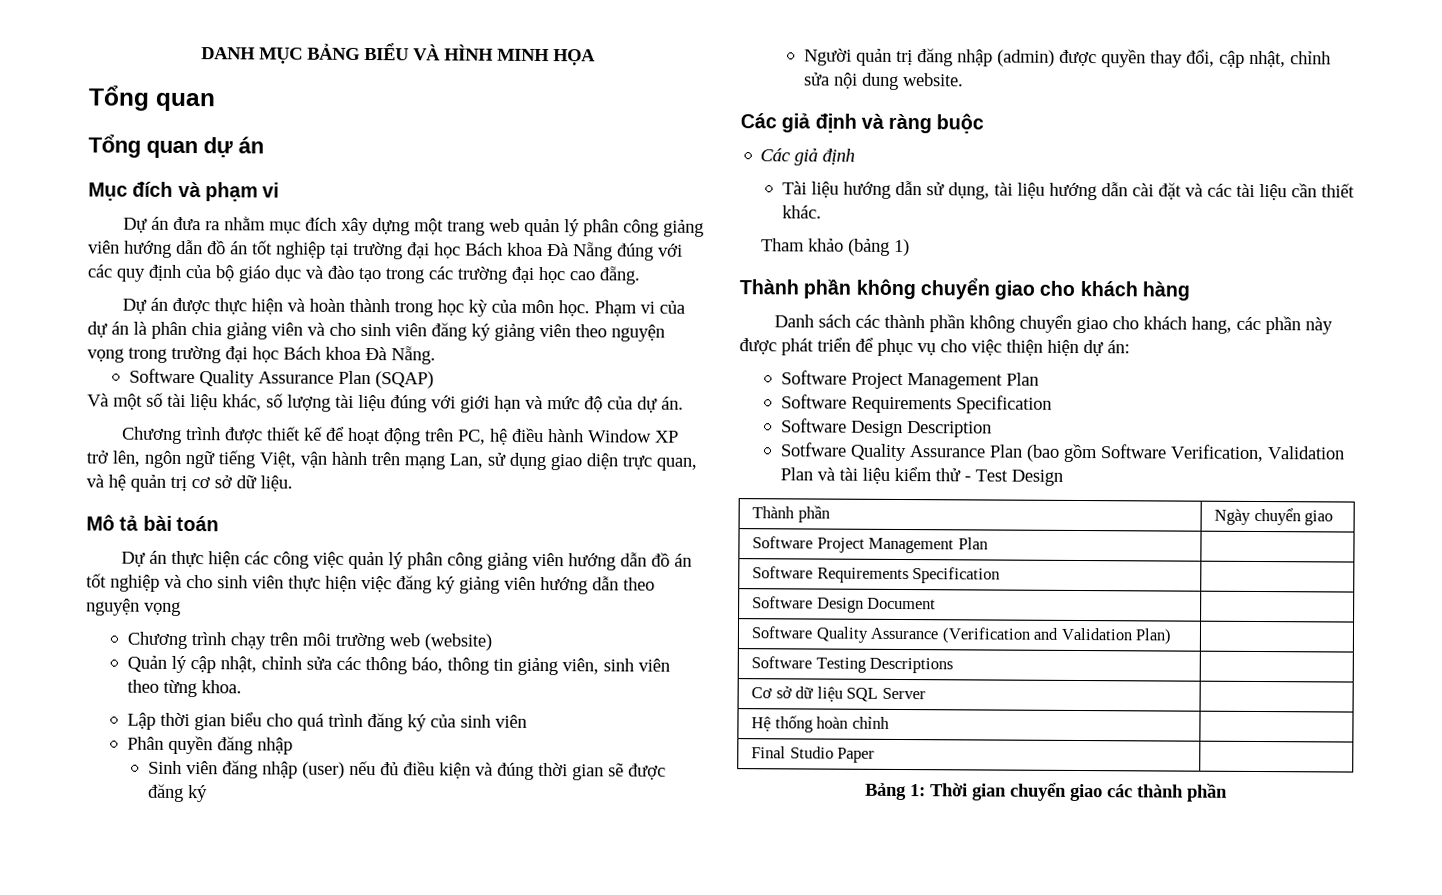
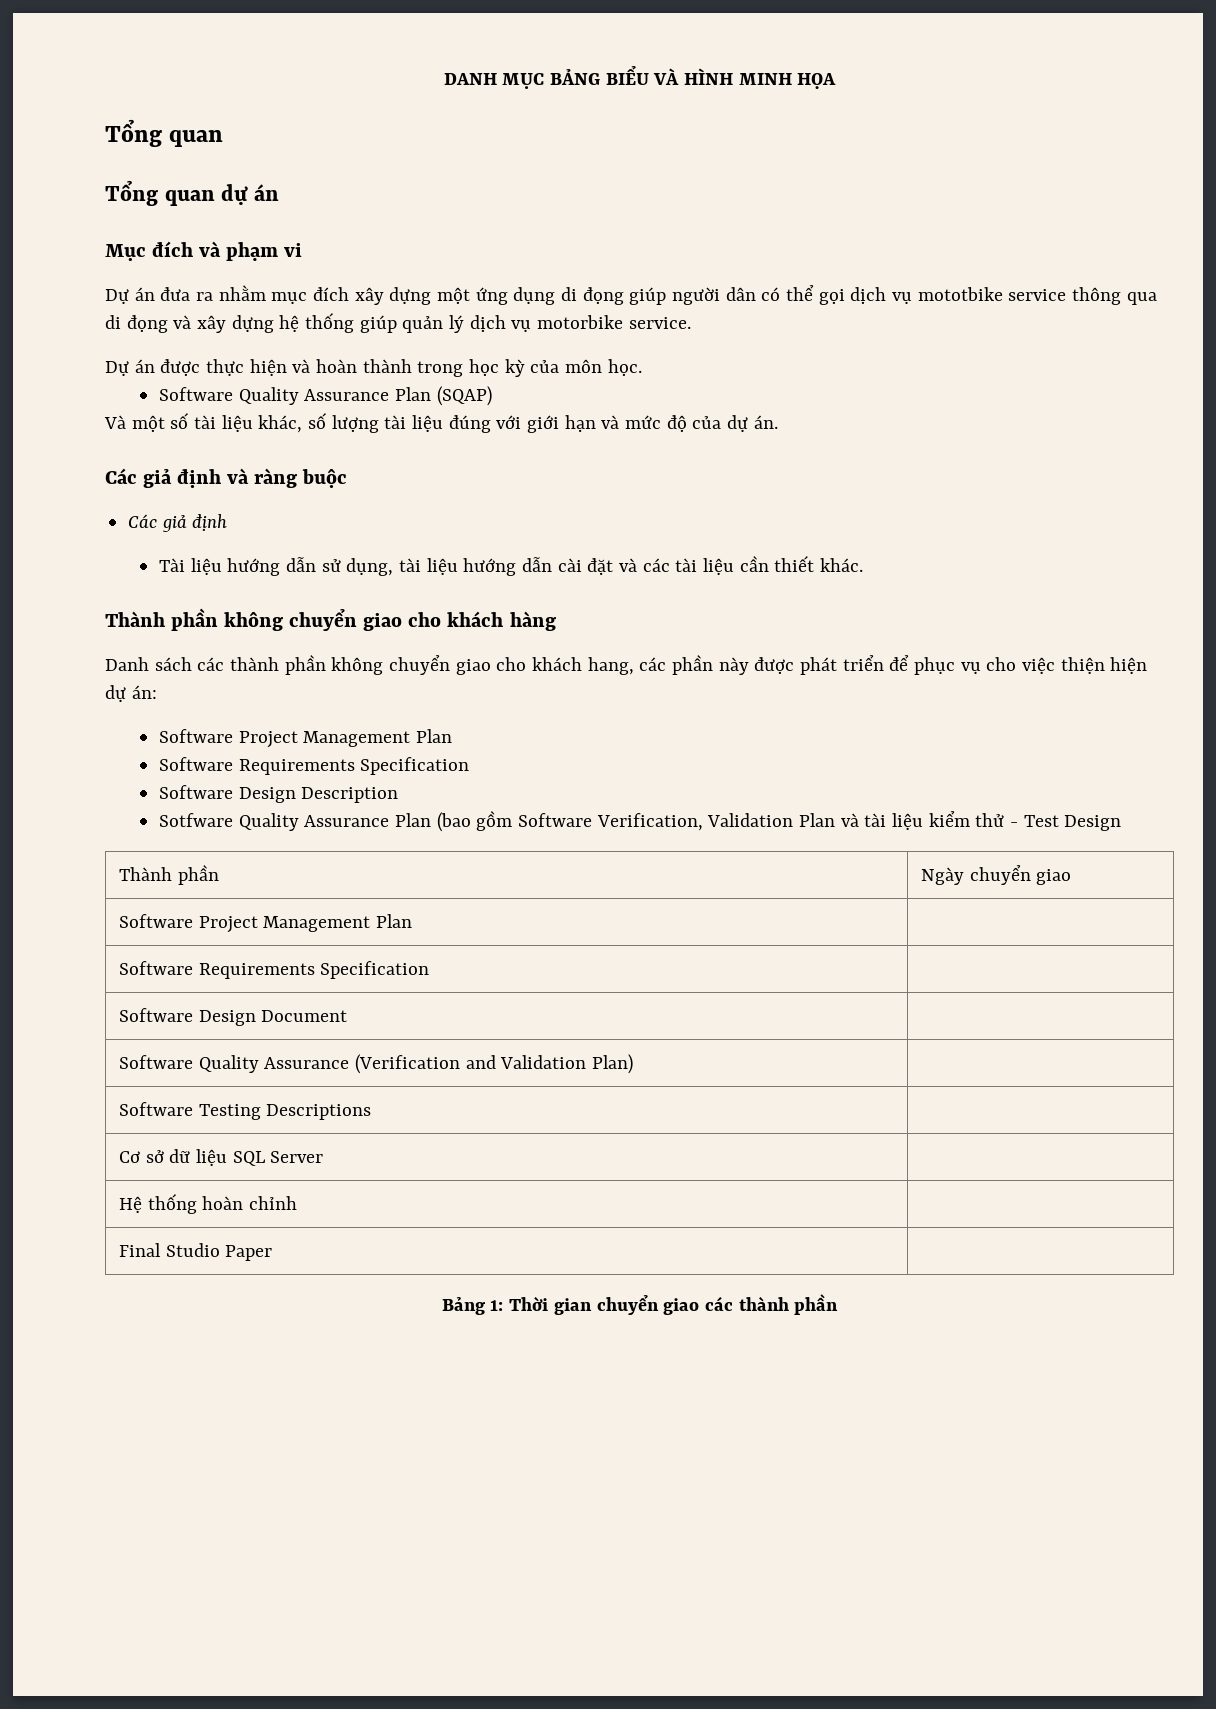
[447,218,705,237] [88,239,683,261] [87,264,641,285] trang web quản lý phân công giảng viên hướng dẫn đồ án tốt nghiệp tại trường đại học Bách khoa Đà Nẵng đúng với các quy định của bộ giáo dục và đào tạo trong các trường đại học cao đẵng. -> [475,285,1157,305] [105,313,691,333] ứng dụng di đọng giúp người dân có thể gọi dịch vụ mototbike service thông qua di đọng và xây dựng hệ thống giúp quản lý dịch vụ motorbike service.
[594,300,686,317] [87,321,665,342] [87,345,436,365] Phạm vi của dự án là phân chia giảng viên và cho sinh viên đăng ký giảng viên theo nguyện vọng trong trường đại học Bách khoa Đà Nẵng. -> (642, 367) none
[122,426,680,446] [86,450,697,471] [86,474,293,492] [86,514,219,532] [121,550,693,571] [86,573,655,595] [86,598,181,616] [126,631,492,651] [126,655,670,676] [126,679,242,698] [126,712,527,732] [126,735,293,755] [147,760,666,781] [147,783,208,803] [803,48,1331,68] [803,72,964,90] // Chương trình được thiết kế để hoạt động trên PC, hệ điều hành Window XP trở lên, ngôn ngữ tiếng Việt, vận hành trên mạng Lan, sử dụng giao diện trực quan, và hệ quản trị cơ sở dữ liệu. // Mô tả bài toán // Dự án thực hiện các công việc quản lý phân công giảng viên hướng dẫn đồ án tốt nghiệp và cho sinh viên thực hiện việc đăng ký giảng viên hướng dẫn theo nguyện vọng // Chương trình chạy trên môi trường web (website) // Quản lý cập nhật, chỉnh sửa các thông báo, thông tin giảng viên, sinh viên theo từng khoa. // Lập thời gian biểu cho quá trình đăng ký của sinh viên // Phân quyền đăng nhập // Sinh viên đăng nhập (user) nếu đủ điều kiện và đúng thời gian sẽ được đăng ký // Người quản trị đăng nhập (admin) được quyền thay đổi, cập nhật, chỉnh sửa nội dung website. -> (778, 422) none
[761,238,911,257] // Tham khảo (bảng 1) -> (864, 565) none

